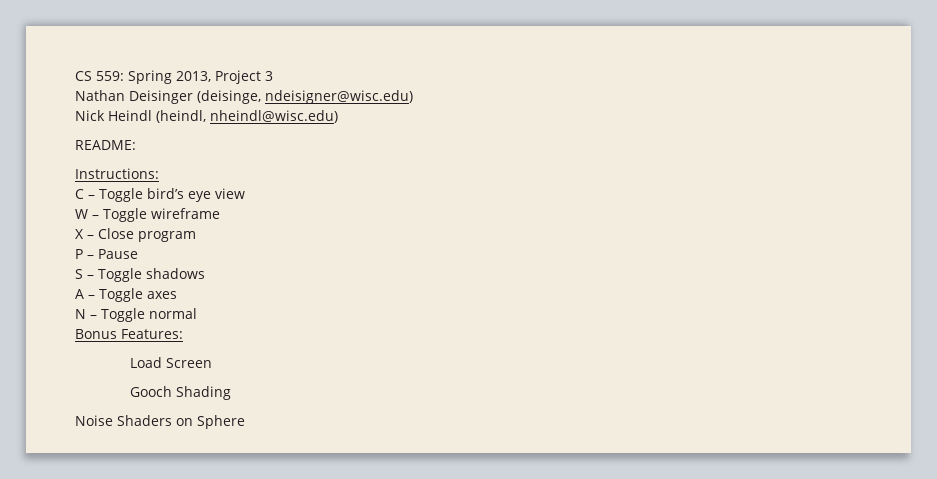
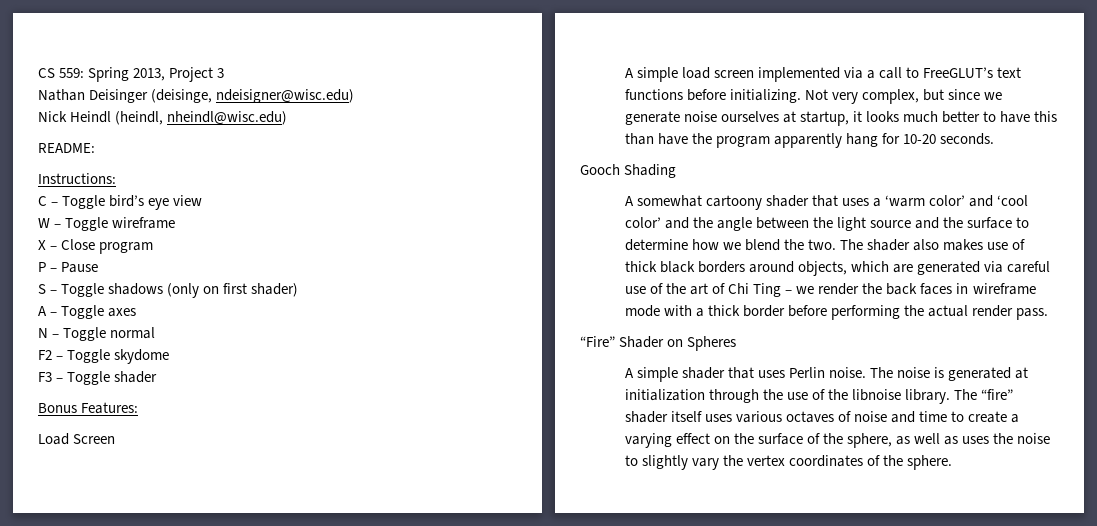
(205, 273) none -> [167,283,299,298] (only on first shader)
[75,329,183,339] [129,357,212,368] [129,386,231,400] [75,415,245,429] Bonus Features: // Load Screen // Gooch Shading // Noise Shaders on Sphere -> [38,349,170,364] [38,371,158,385] [38,402,139,414] [38,433,116,445] [624,67,1022,82] [624,89,1003,104] [624,111,1058,126] [624,133,995,148] [580,164,677,178] [624,195,1029,210] [624,217,1030,231] [624,239,1026,251] [624,261,1051,276] [624,283,1036,297] [624,305,1049,320] [580,336,737,351] [624,367,1029,382] [624,389,1014,404] [624,411,1020,423] [624,433,1051,448] [624,455,953,470] F2 – Toggle skydome // F3 – Toggle shader // Bonus Features: // Load Screen // A simple load screen implemented via a call to FreeGLUT’s text functions before initializing. Not very complex, but since we generate noise ourselves at startup, it looks much better to have this than have the program apparently hang for 10-20 seconds. // Gooch Shading // A somewhat cartoony shader that uses a ‘warm color’ and ‘cool color’ and the angle between the light source and the surface to determine how we blend the two. The shader also makes use of thick black borders around objects, which are generated via careful use of the art of Chi Ting – we render the back faces in wireframe mode with a thick border before performing the actual render pass. // “Fire” Shader on Spheres // A simple shader that uses Perlin noise. The noise is generated at initialization through the use of the libnoise library. The “fire” shader itself uses various octaves of noise and time to create a varying effect on the surface of the sphere, as well as uses the noise to slightly vary the vertex coordinates of the sphere.

